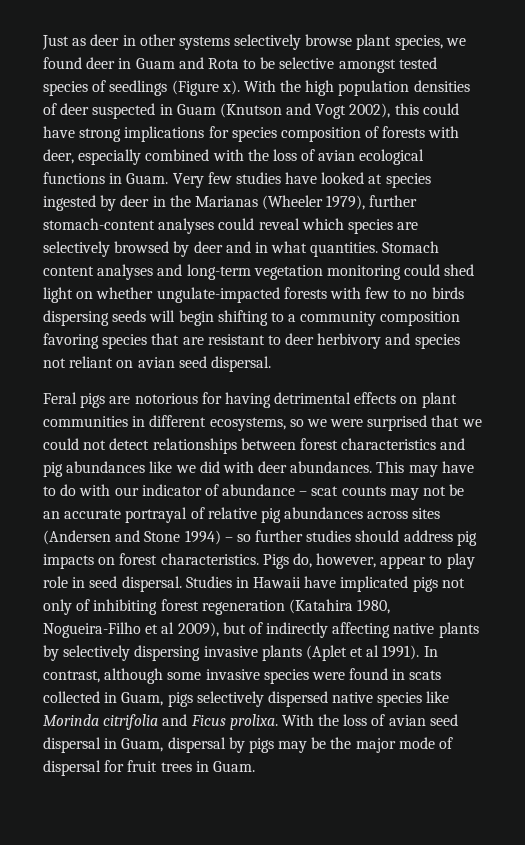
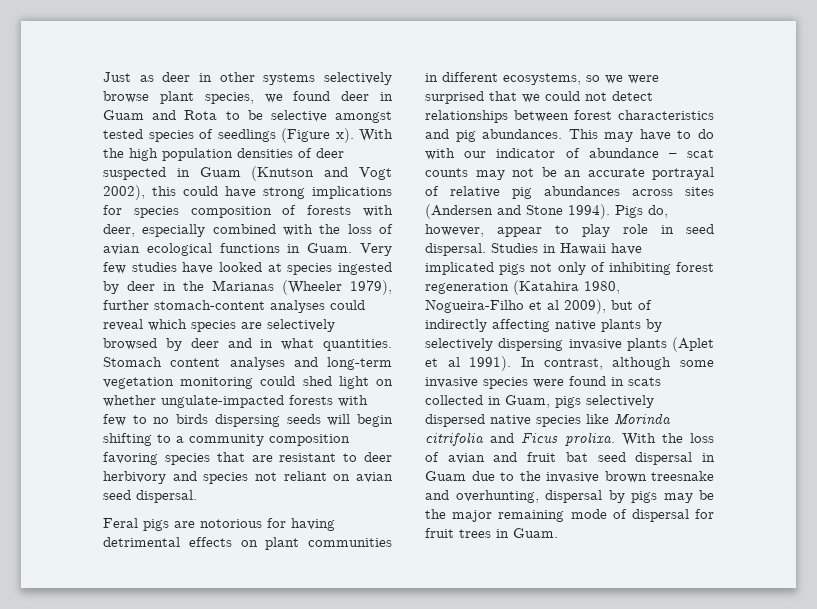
[66,461,288,473] abundances like we did with deer -> (476, 136) none
[184,530,477,546] [43,553,259,569] 1994) – so further studies should address pig impacts on forest characteristics. -> [568,204,610,219] 1994).
[429,714,458,726] [43,737,164,753] seed dispersal in Guam, -> [493,452,715,465] [425,471,714,483] [425,490,539,503] and fruit bat seed dispersal in Guam due to the invasive brown treesnake and overhunting,
(396, 745) none -> [498,510,565,522] remaining

